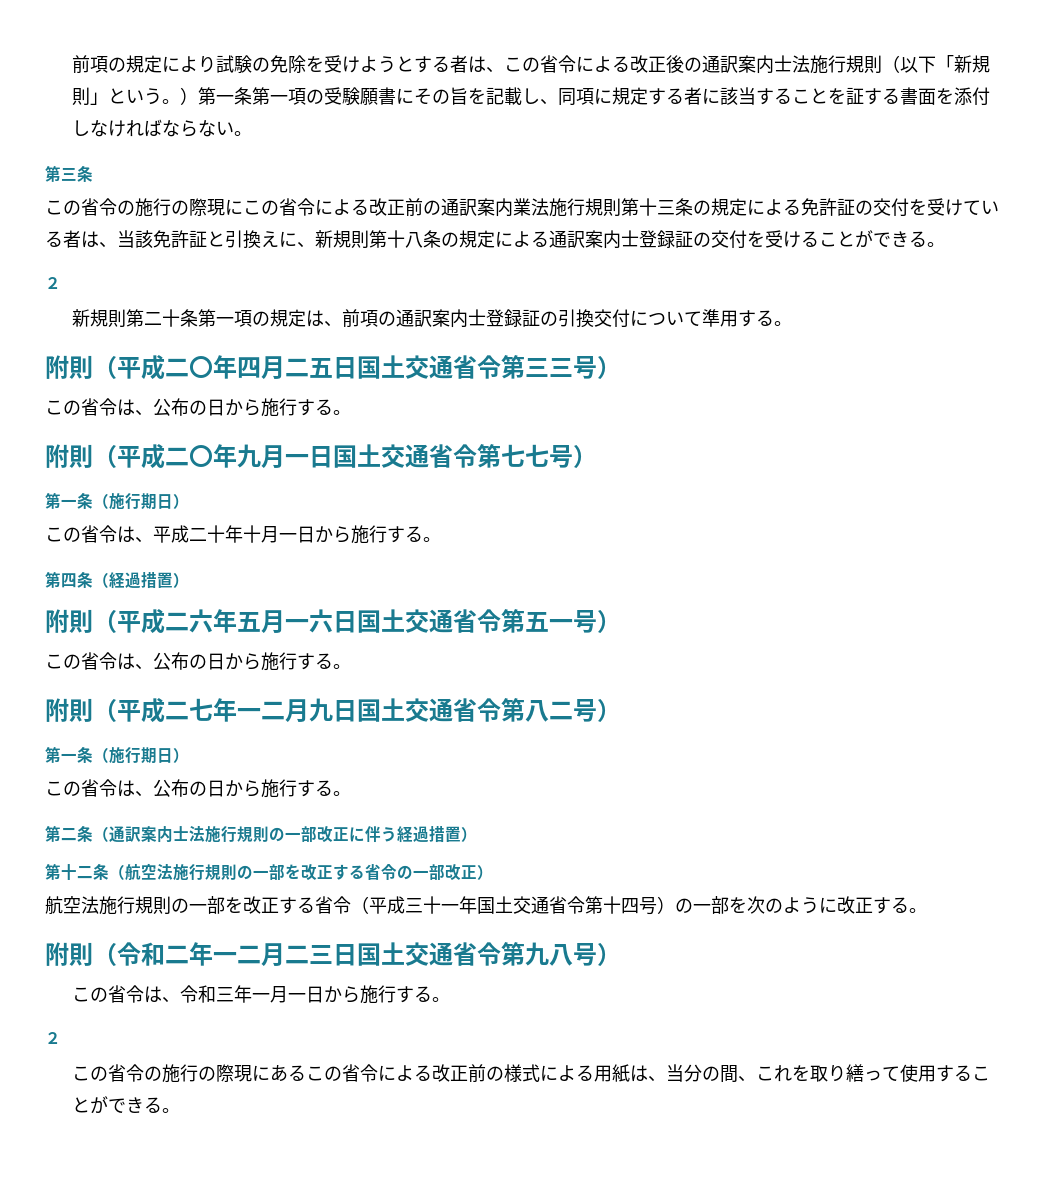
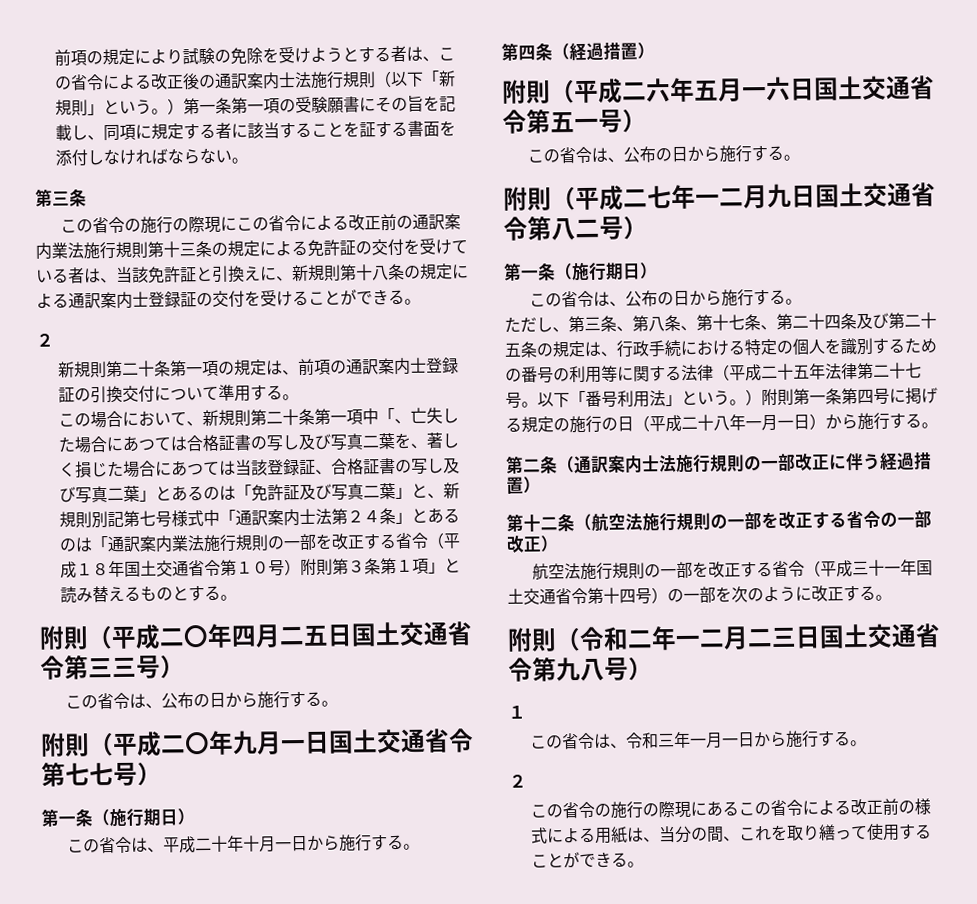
(793, 323) none -> [58,407,460,429] [58,432,460,454] [59,457,461,479] [59,482,461,504] [59,507,461,529] [59,532,462,553] [60,557,462,579] [60,585,238,603] // この場合において、新規則第二十条第一項中「、亡失した場合にあつては合格証書の写し及び写真二葉を、著しく損じた場合にあつては当該登録証、合格証書の写し及び写真二葉」とあるのは「免許証及び写真二葉」と、新規則別記第七号様式中「通訳案内士法第２４条」とあるのは「通訳案内業法施行規則の一部を改正する省令（平成１８年国土交通省令第１０号）附則第３条第１項」と読み替えるものとする。
(351, 793) none -> [504,312,937,333] [504,337,937,358] [505,362,922,384] [505,387,938,409] [505,412,938,434] // ただし、第三条、第八条、第十七条、第二十四条及び第二十五条の規定は、行政手続における特定の個人を識別するための番号の利用等に関する法律（平成二十五年法律第二十七号。以下「番号利用法」という。）附則第一条第四号に掲げる規定の施行の日（平成二十八年一月一日）から施行する。
(621, 954) none -> [508,705,526,719] // １

